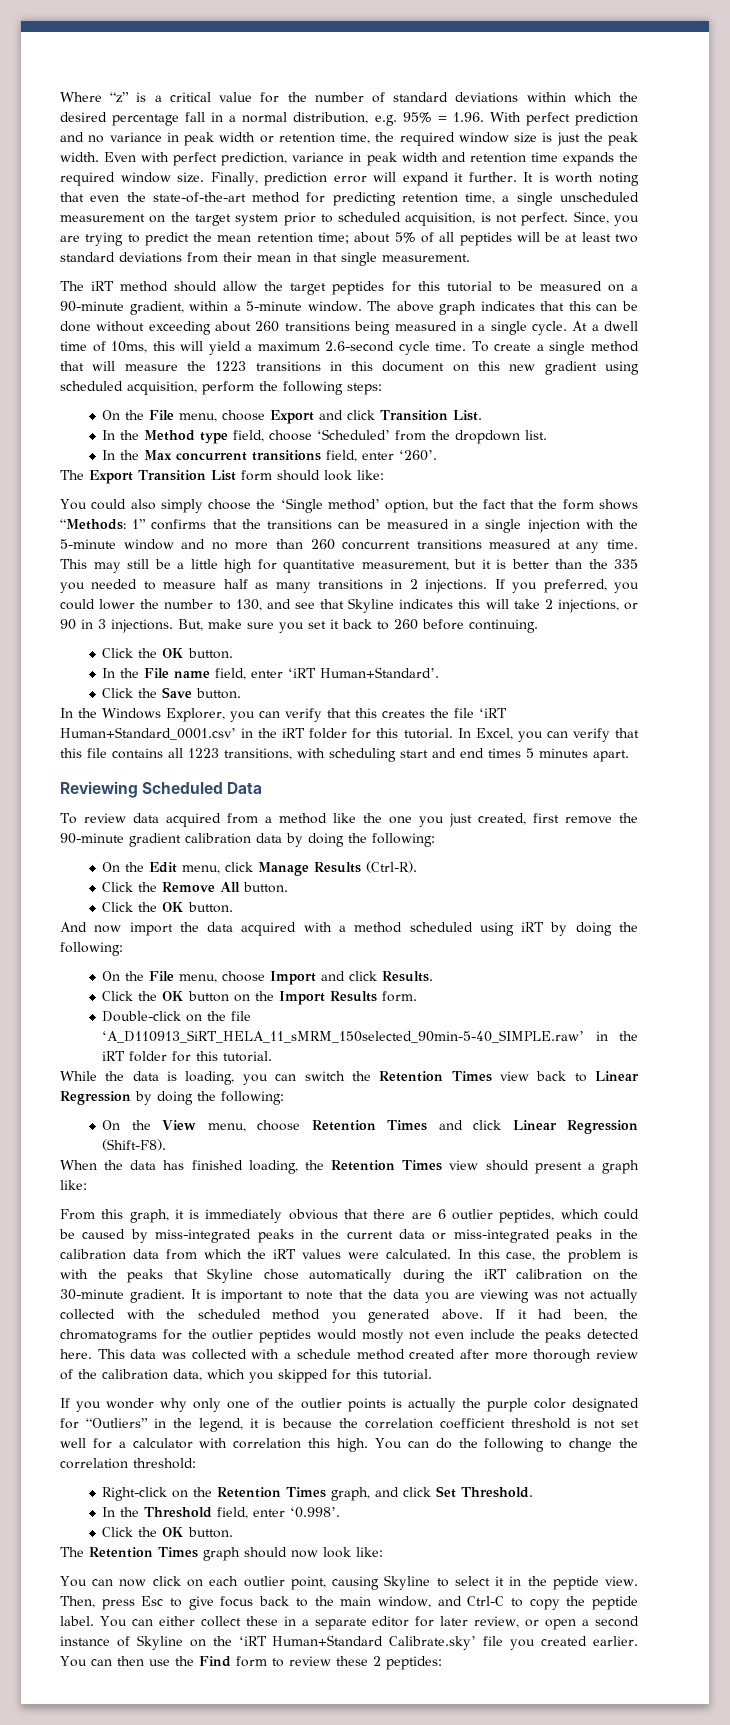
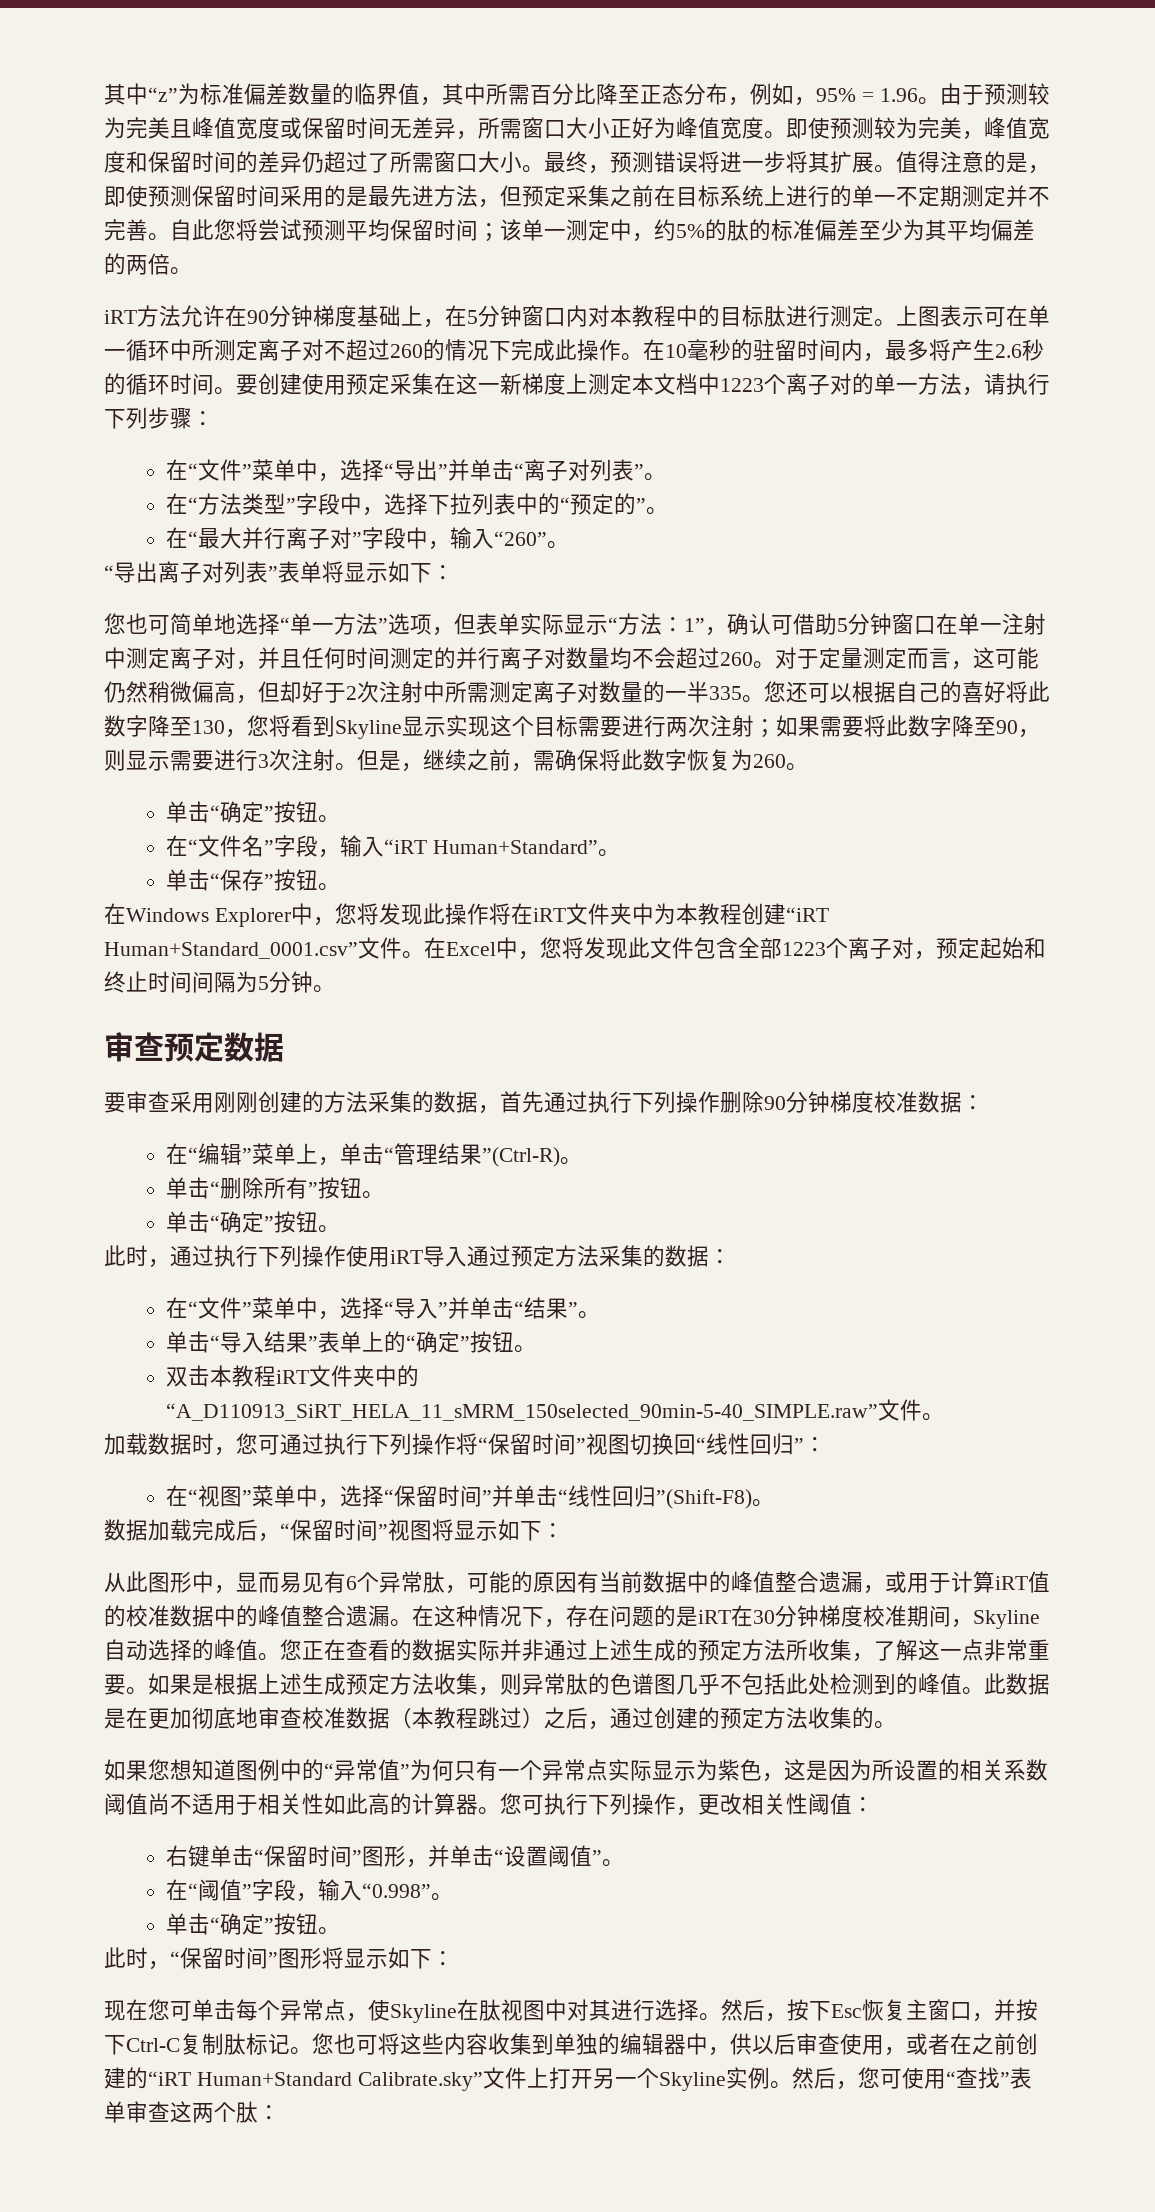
[60,92,638,103] [60,112,639,126] [60,132,638,146] [60,152,639,166] [60,172,639,186] [60,192,639,206] [60,211,639,226] [60,232,638,246] [60,252,470,266] [60,281,638,295] [60,301,638,315] [60,321,638,335] [60,341,639,355] [60,361,640,375] [60,381,382,395] [102,410,483,424] [102,429,548,444] [102,450,438,462] [60,470,384,484] [60,498,639,513] [60,519,638,533] [60,539,638,553] [60,559,638,573] [60,579,640,593] [60,598,638,613] [60,619,538,633] [102,648,234,659] [102,667,440,680] [102,687,242,699] [60,708,507,722] [60,727,640,742] [60,748,629,762] [60,781,263,798] [60,813,638,827] [60,833,435,847] [102,861,418,876] [102,882,289,893] [102,902,234,913] [60,922,638,936] [60,942,123,956] [102,971,434,985] [102,991,418,1005] [102,1011,252,1022] [102,1030,638,1043] [102,1051,273,1062] [60,1071,639,1085] [60,1091,284,1105] [102,1120,639,1134] [102,1139,167,1151] [60,1160,639,1174] [60,1180,87,1190] [60,1209,639,1223] [59,1229,638,1243] [60,1249,638,1263] [60,1268,638,1283] [60,1289,639,1303] [60,1309,638,1323] [60,1329,639,1343] [60,1349,638,1363] [60,1369,432,1383] [60,1398,639,1412] [60,1418,639,1432] [60,1438,638,1452] [60,1458,196,1469] [102,1486,534,1501] [102,1507,341,1519] [102,1527,234,1538] [60,1547,383,1561] [60,1575,639,1590] [60,1596,638,1610] [60,1616,639,1630] [60,1635,639,1650] [60,1656,442,1670] Where “z” is a critical value for the number of standard deviations within which the desired percentage fall in a normal distribution, e.g. 95% = 1.96. With perfect prediction and no variance in peak width or retention time, the required window size is just the peak width. Even with perfect prediction, variance in peak width and retention time expands the required window size. Finally, prediction error will expand it further. It is worth noting that even the state-of-the-art method for predicting retention time, a single unscheduled measurement on the target system prior to scheduled acquisition, is not perfect. Since, you are trying to predict the mean retention time; about 5% of all peptides will be at least two standard deviations from their mean in that single measurement. // The iRT method should allow the target peptides for this tutorial to be measured on a 90-minute gradient, within a 5-minute window. The above graph indicates that this can be done without exceeding about 260 transitions being measured in a single cycle. At a dwell time of 10ms, this will yield a maximum 2.6-second cycle time. To create a single method that will measure the 1223 transitions in this document on this new gradient using scheduled acquisition, perform the following steps: // On the File menu, choose Export and click Transition List. // In the Method type field, choose ‘Scheduled’ from the dropdown list. // In the Max concurrent transitions field, enter ‘260’. // The Export Transition List form should look like: // You could also simply choose the ‘Single method’ option, but the fact that the form shows “Methods: 1” confirms that the transitions can be measured in a single injection with the 5-minute window and no more than 260 concurrent transitions measured at any time. This may still be a little high for quantitative measurement, but it is better than the 335 you needed to measure half as many transitions in 2 injections. If you preferred, you could lower the number to 130, and see that Skyline indicates this will take 2 injections, or 90 in 3 injections. But, make sure you set it back to 260 before continuing. // Click the OK button. // In the File name field, enter ‘iRT Human+Standard’. // Click the Save button. // In the Windows Explorer, you can verify that this creates the file ‘iRT Human+Standard_0001.csv’ in the iRT folder for this tutorial. In Excel, you can verify that this file contains all 1223 transitions, with scheduling start and end times 5 minutes apart. // Reviewing Scheduled Data // To review data acquired from a method like the one you just created, first remove the 90-minute gradient calibration data by doing the following: // On the Edit menu, click Manage Results (Ctrl-R). // Click the Remove All button. // Click the OK button. // And now import the data acquired with a method scheduled using iRT by doing the following: // On the File menu, choose Import and click Results. // Click the OK button on the Import Results form. // Double-click on the file ‘A_D110913_SiRT_HELA_11_sMRM_150selected_90min-5-40_SIMPLE.raw’ in the iRT folder for this tutorial. // While the data is loading, you can switch the Retention Times view back to Linear Regression by doing the following: // On the View menu, choose Retention Times and click Linear Regression (Shift-F8). // When the data has finished loading, the Retention Times view should present a graph like: // From this graph, it is immediately obvious that there are 6 outlier peptides, which could be caused by miss-integrated peaks in the current data or miss-integrated peaks in the calibration data from which the iRT values were calculated. In this case, the problem is with the peaks that Skyline chose automatically during the iRT calibration on the 30-minute gradient. It is important to note that the data you are viewing was not actually collected with the scheduled method you generated above. If it had been, the chromatograms for the outlier peptides would mostly not even include the peaks detected here. This data was collected with a schedule method created after more thorough review of the calibration data, which you skipped for this tutorial. // If you wonder why only one of the outlier points is actually the purple color designated for “Outliers” in the legend, it is because the correlation coefficient threshold is not set well for a calculator with correlation this high. You can do the following to change the correlation threshold: // Right-click on the Retention Times graph, and click Set Threshold. // In the Threshold field, enter ‘0.998’. // Click the OK button. // The Retention Times graph should now look like: // You can now click on each outlier point, causing Skyline to select it in the peptide view. Then, press Esc to give focus back to the main window, and Ctrl-C to copy the peptide label. You can either collect these in a separate editor for later review, or open a second instance of Skyline on the ‘iRT Human+Standard Calibrate.sky’ file you created earlier. You can then use the Find form to review these 2 peptides: -> [104,83,1050,106] [104,117,1050,140] [104,151,1050,174] [104,185,1050,208] [104,219,1035,242] [104,253,192,275] [104,305,1050,328] [104,339,1044,362] [104,373,1050,396] [104,407,214,429] [165,459,666,482] [165,493,668,516] [165,527,569,550] [104,561,454,583] [104,613,1046,636] [104,647,1039,670] [104,681,1050,704] [104,715,1040,739] [104,749,808,772] [165,801,340,823] [165,835,620,858] [165,869,340,891] [104,903,829,927] [104,937,1046,960] [104,971,335,993] [104,1032,284,1062] [104,1091,984,1114] [165,1143,582,1167] [165,1177,384,1199] [165,1211,340,1233] [104,1245,731,1268] [165,1297,600,1320] [165,1331,536,1353] [165,1365,419,1387] [165,1399,944,1421] [104,1433,826,1456] [165,1485,774,1509] [104,1519,564,1542] [104,1571,1050,1594] [104,1605,1040,1629] [104,1639,1050,1662] [104,1673,1050,1696] [104,1707,896,1730] [104,1759,1048,1782] [104,1793,874,1816] [165,1845,624,1868] [165,1879,453,1902] [165,1913,340,1935] [104,1947,454,1970] [104,1999,1038,2023] [104,2033,1038,2056] [104,2067,1032,2091] [104,2101,280,2123] 其中“z”为标准偏差数量的临界值，其中所需百分比降至正态分布，例如，95% = 1.96。由于预测较为完美且峰值宽度或保留时间无差异，所需窗口大小正好为峰值宽度。即使预测较为完美，峰值宽度和保留时间的差异仍超过了所需窗口大小。最终，预测错误将进一步将其扩展。值得注意的是，即使预测保留时间采用的是最先进方法，但预定采集之前在目标系统上进行的单一不定期测定并不完善。自此您将尝试预测平均保留时间；该单一测定中，约5%的肽的标准偏差至少为其平均偏差的两倍。 // iRT方法允许在90分钟梯度基础上，在5分钟窗口内对本教程中的目标肽进行测定。上图表示可在单一循环中所测定离子对不超过260的情况下完成此操作。在10毫秒的驻留时间内，最多将产生2.6秒的循环时间。要创建使用预定采集在这一新梯度上测定本文档中1223个离子对的单一方法，请执行下列步骤： // 在“文件”菜单中，选择“导出”并单击“离子对列表”。 // 在“方法类型”字段中，选择下拉列表中的“预定的”。 // 在“最大并行离子对”字段中，输入“260”。 // “导出离子对列表”表单将显示如下： // 您也可简单地选择“单一方法”选项，但表单实际显示“方法：1”，确认可借助5分钟窗口在单一注射中测定离子对，并且任何时间测定的并行离子对数量均不会超过260。对于定量测定而言，这可能仍然稍微偏高，但却好于2次注射中所需测定离子对数量的一半335。您还可以根据自己的喜好将此数字降至130，您将看到Skyline显示实现这个目标需要进行两次注射；如果需要将此数字降至90，则显示需要进行3次注射。但是，继续之前，需确保将此数字恢复为260。 // 单击“确定”按钮。 // 在“文件名”字段，输入“iRT Human+Standard”。 // 单击“保存”按钮。 // 在Windows Explorer中，您将发现此操作将在iRT文件夹中为本教程创建“iRT Human+Standard_0001.csv”文件。在Excel中，您将发现此文件包含全部1223个离子对，预定起始和终止时间间隔为5分钟。 // 审查预定数据 // 要审查采用刚刚创建的方法采集的数据，首先通过执行下列操作删除90分钟梯度校准数据： // 在“编辑”菜单上，单击“管理结果”(Ctrl-R)。 // 单击“删除所有”按钮。 // 单击“确定”按钮。 // 此时，通过执行下列操作使用iRT导入通过预定方法采集的数据： // 在“文件”菜单中，选择“导入”并单击“结果”。 // 单击“导入结果”表单上的“确定”按钮。 // 双击本教程iRT文件夹中的“A_D110913_SiRT_HELA_11_sMRM_150selected_90min-5-40_SIMPLE.raw”文件。 // 加载数据时，您可通过执行下列操作将“保留时间”视图切换回“线性回归”： // 在“视图”菜单中，选择“保留时间”并单击“线性回归”(Shift-F8)。 // 数据加载完成后，“保留时间”视图将显示如下： // 从此图形中，显而易见有6个异常肽，可能的原因有当前数据中的峰值整合遗漏，或用于计算iRT值的校准数据中的峰值整合遗漏。在这种情况下，存在问题的是iRT在30分钟梯度校准期间，Skyline自动选择的峰值。您正在查看的数据实际并非通过上述生成的预定方法所收集，了解这一点非常重要。如果是根据上述生成预定方法收集，则异常肽的色谱图几乎不包括此处检测到的峰值。此数据是在更加彻底地审查校准数据（本教程跳过）之后，通过创建的预定方法收集的。 // 如果您想知道图例中的“异常值”为何只有一个异常点实际显示为紫色，这是因为所设置的相关系数阈值尚不适用于相关性如此高的计算器。您可执行下列操作，更改相关性阈值： // 右键单击“保留时间”图形，并单击“设置阈值”。 // 在“阈值”字段，输入“0.998”。 // 单击“确定”按钮。 // 此时，“保留时间”图形将显示如下： // 现在您可单击每个异常点，使Skyline在肽视图中对其进行选择。然后，按下Esc恢复主窗口，并按下Ctrl-C复制肽标记。您也可将这些内容收集到单独的编辑器中，供以后审查使用，或者在之前创建的“iRT Human+Standard Calibrate.sky”文件上打开另一个Skyline实例。然后，您可使用“查找”表单审查这两个肽：

